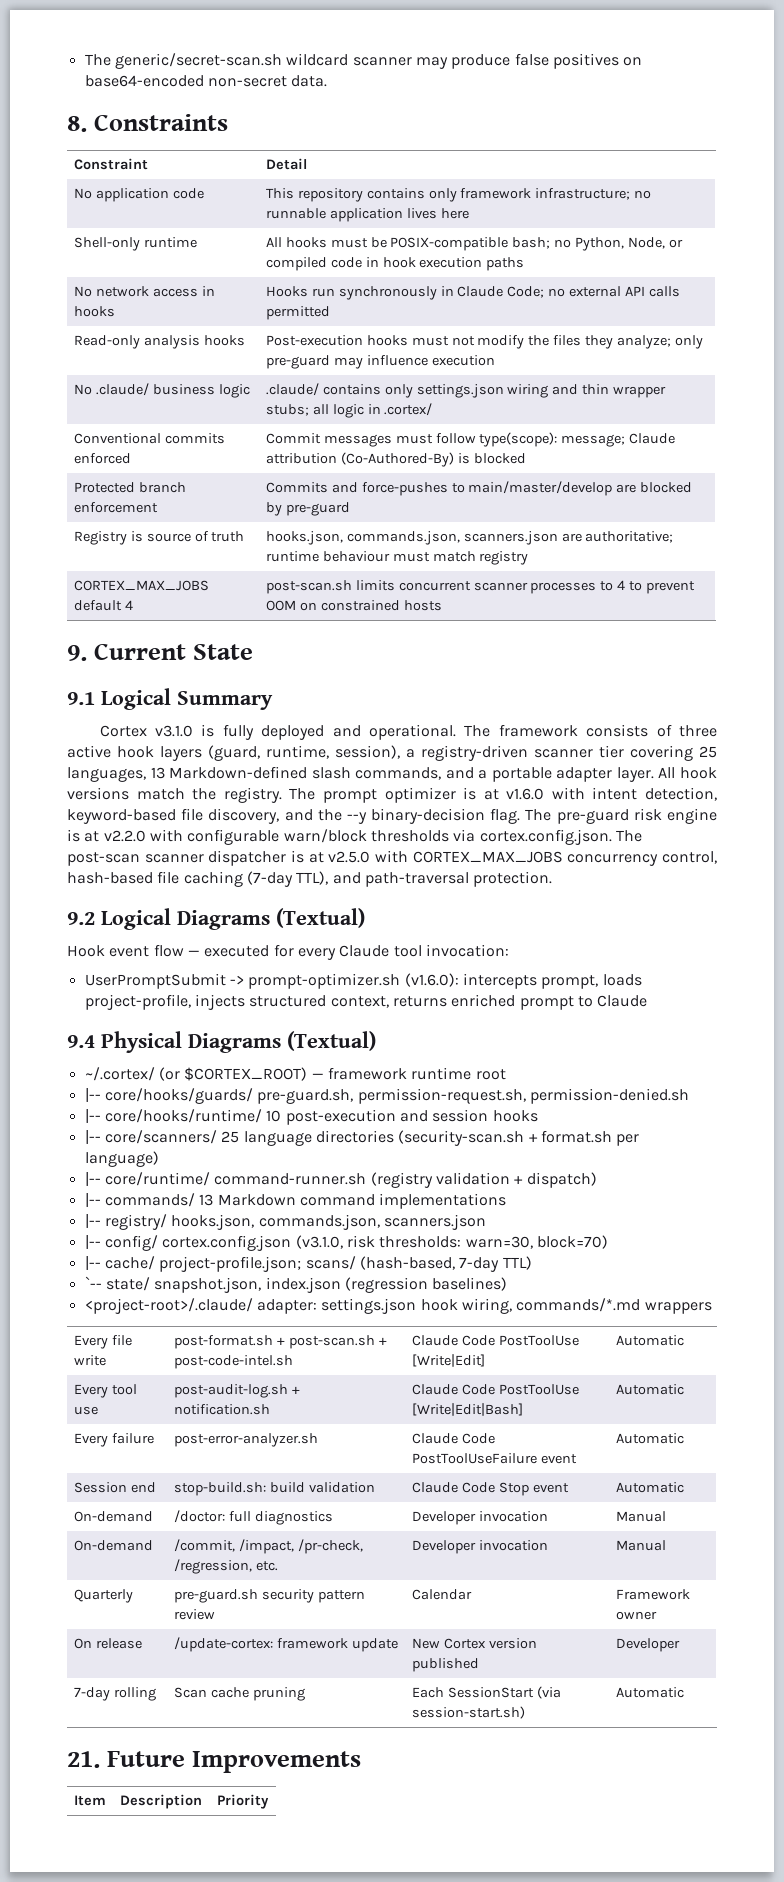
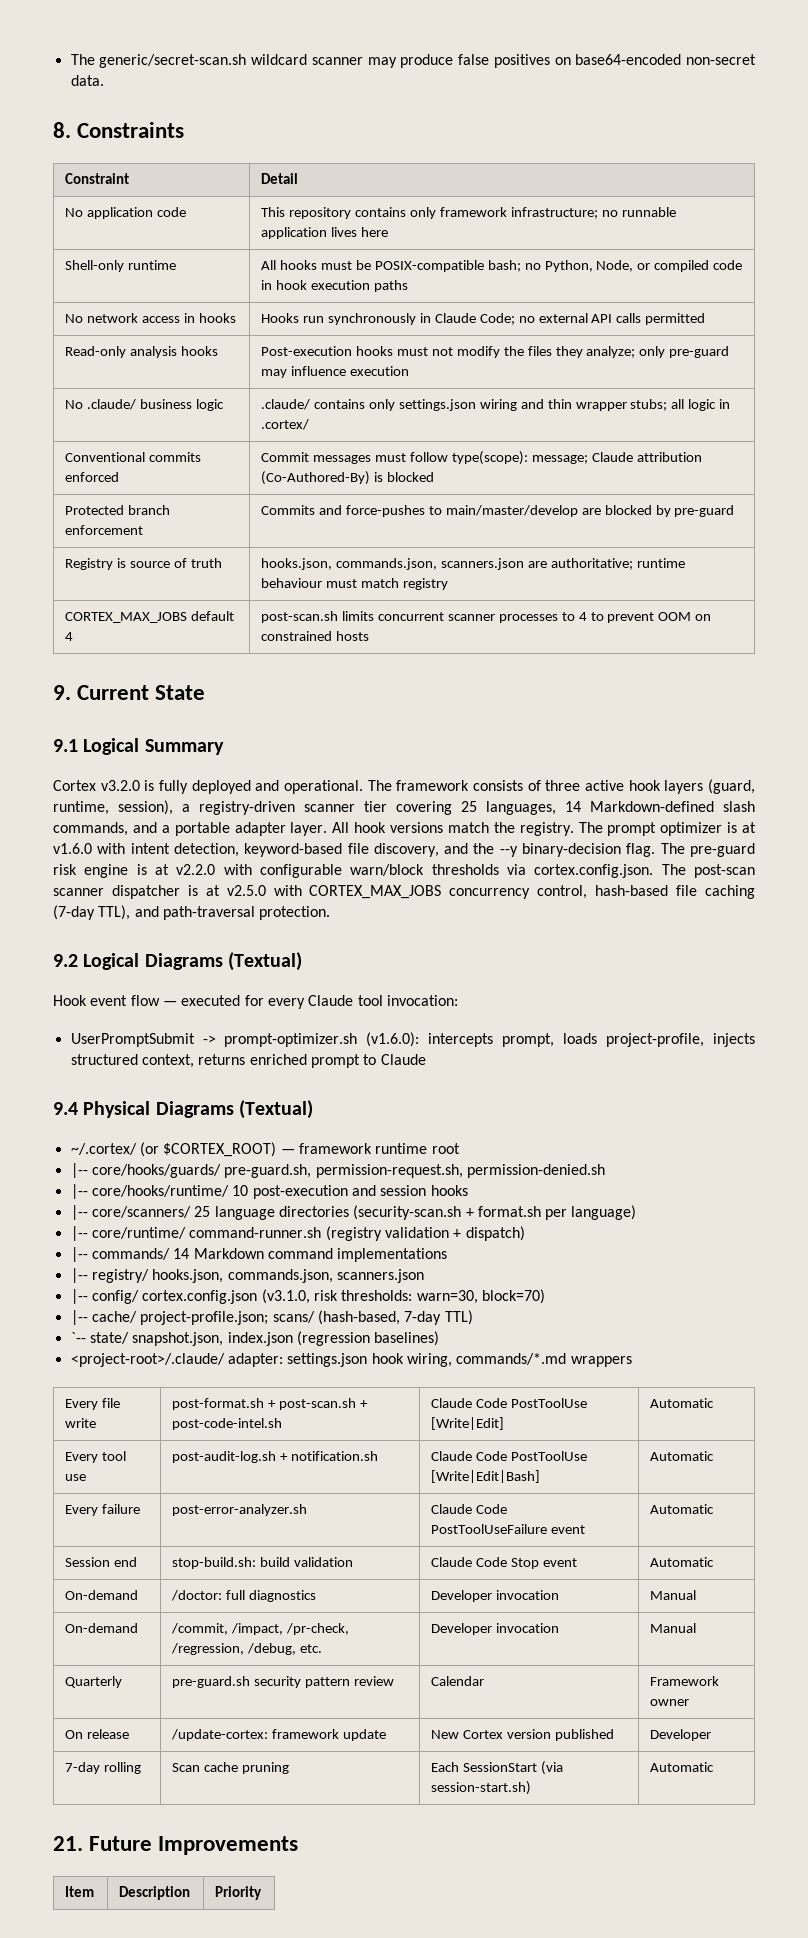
[154,725,193,737] v3.1.0 -> [100,780,140,791] v3.2.0
[150,767,165,779] 13 -> [565,801,581,812] 14
[199,1194,214,1206] 13 -> [173,1248,190,1259] 14
(252, 1566) none -> [247,1643,297,1655] /debug,

